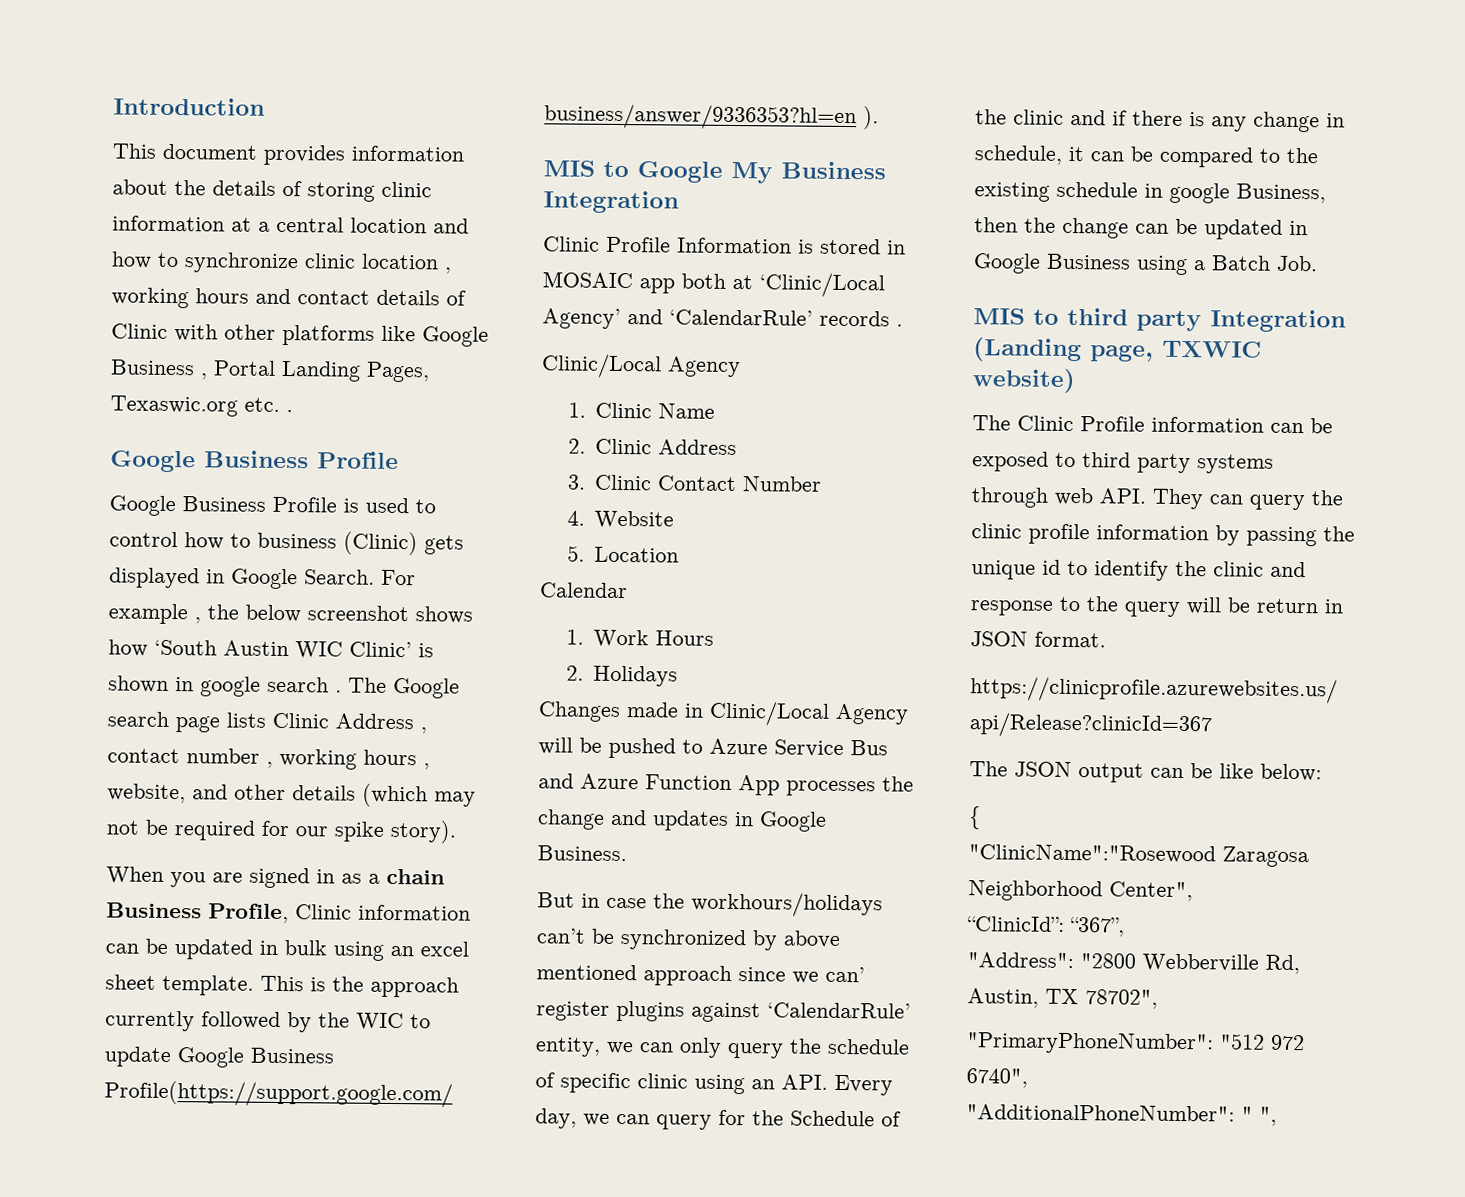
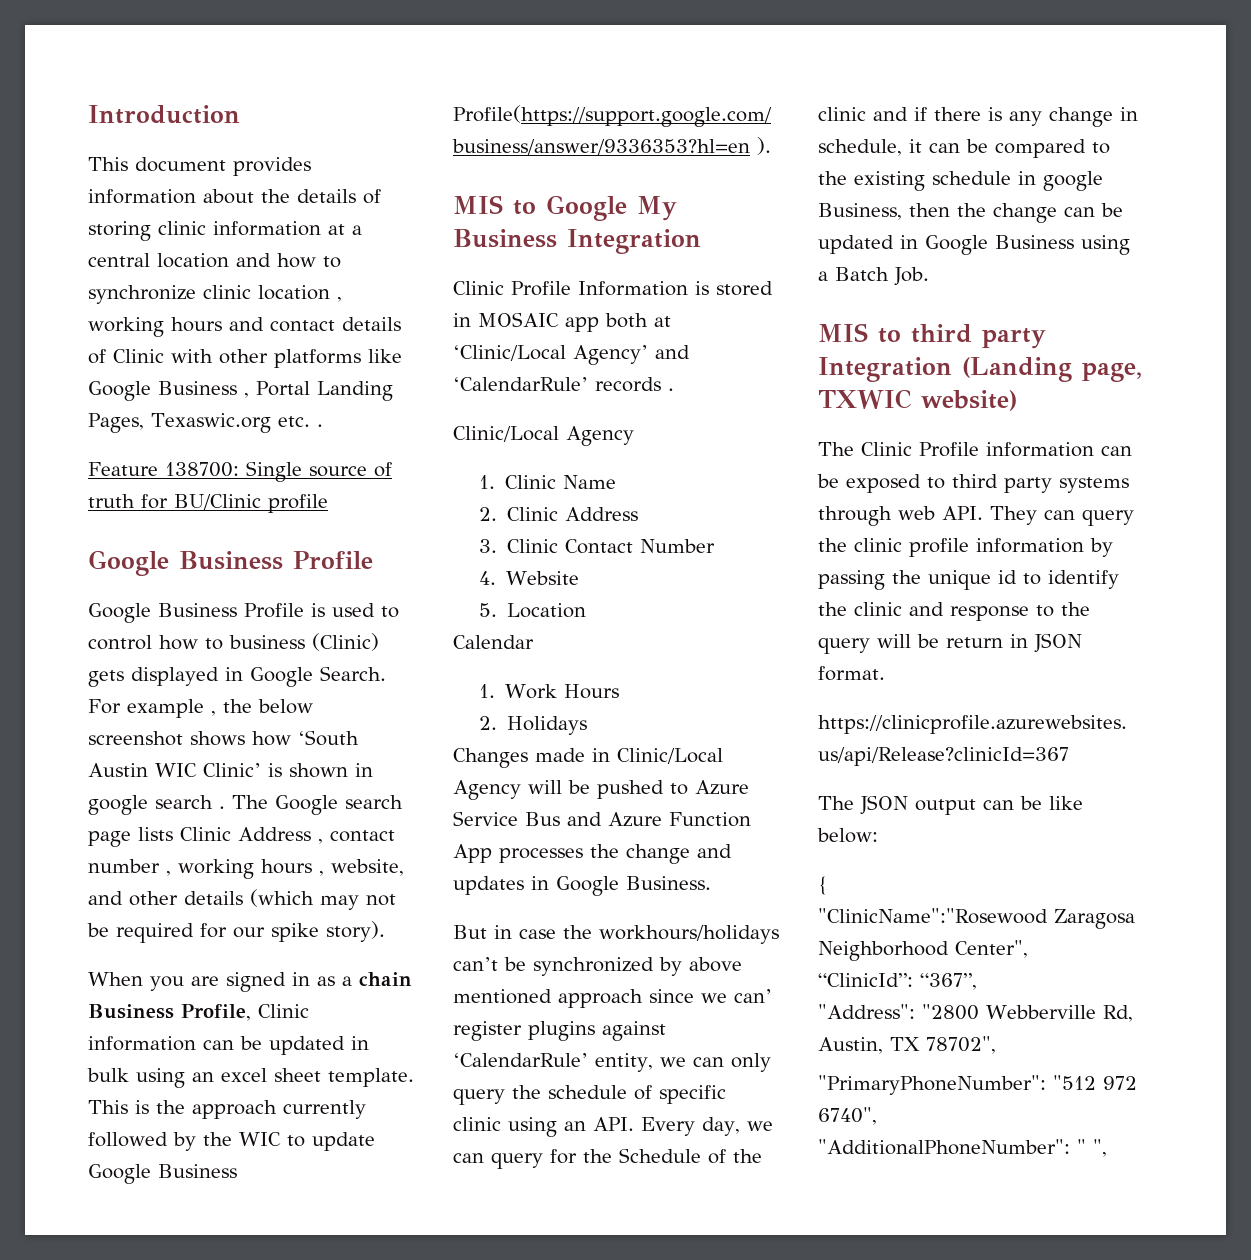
(293, 411) none -> [88,461,392,482] [88,494,328,513] // Feature 138700: Single source of truth for BU/Clinic profile

